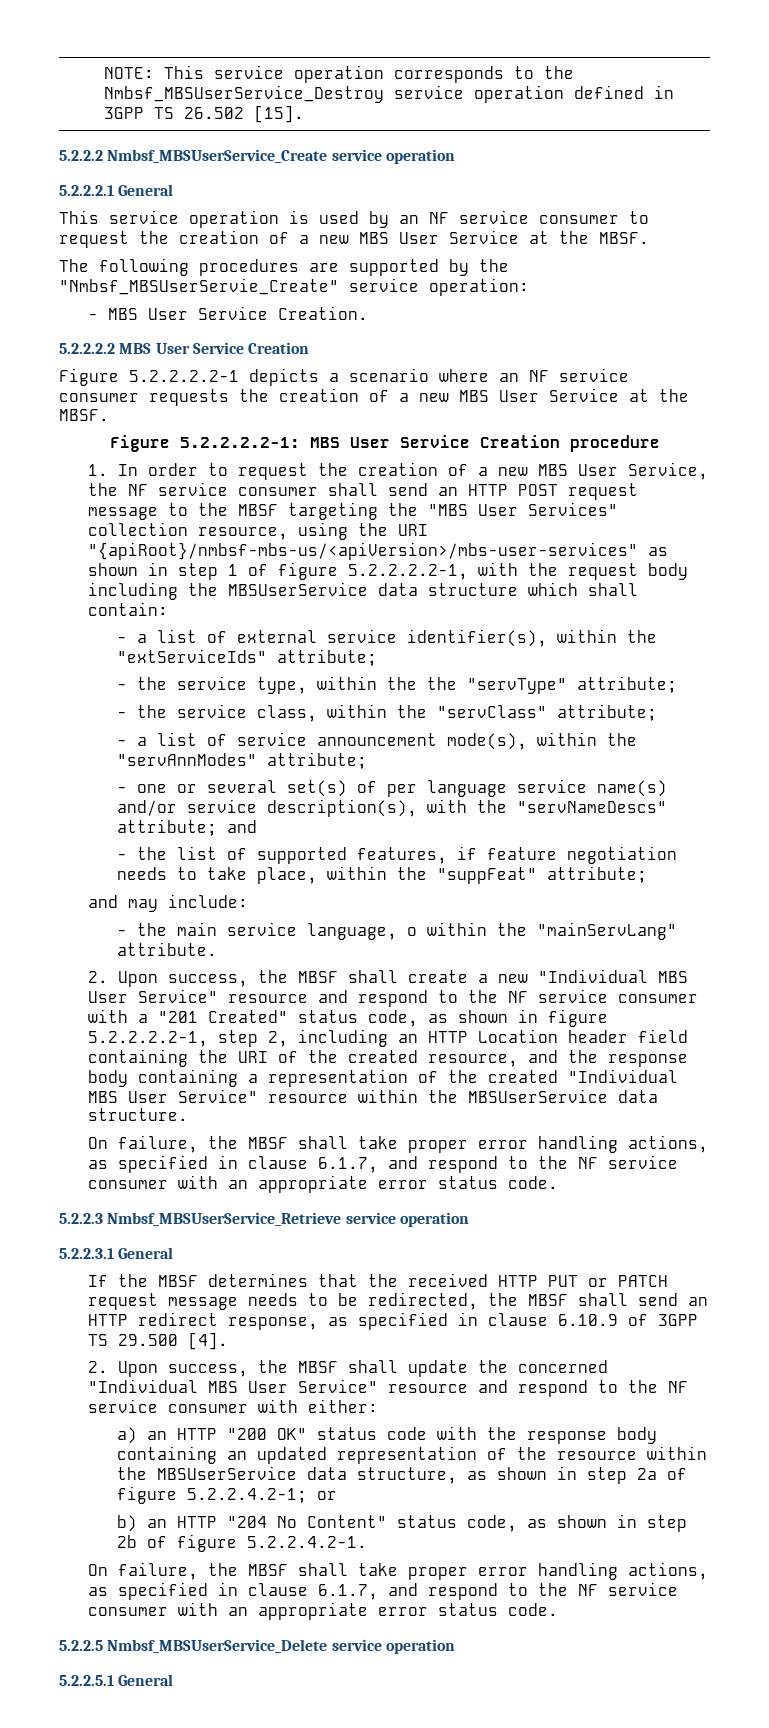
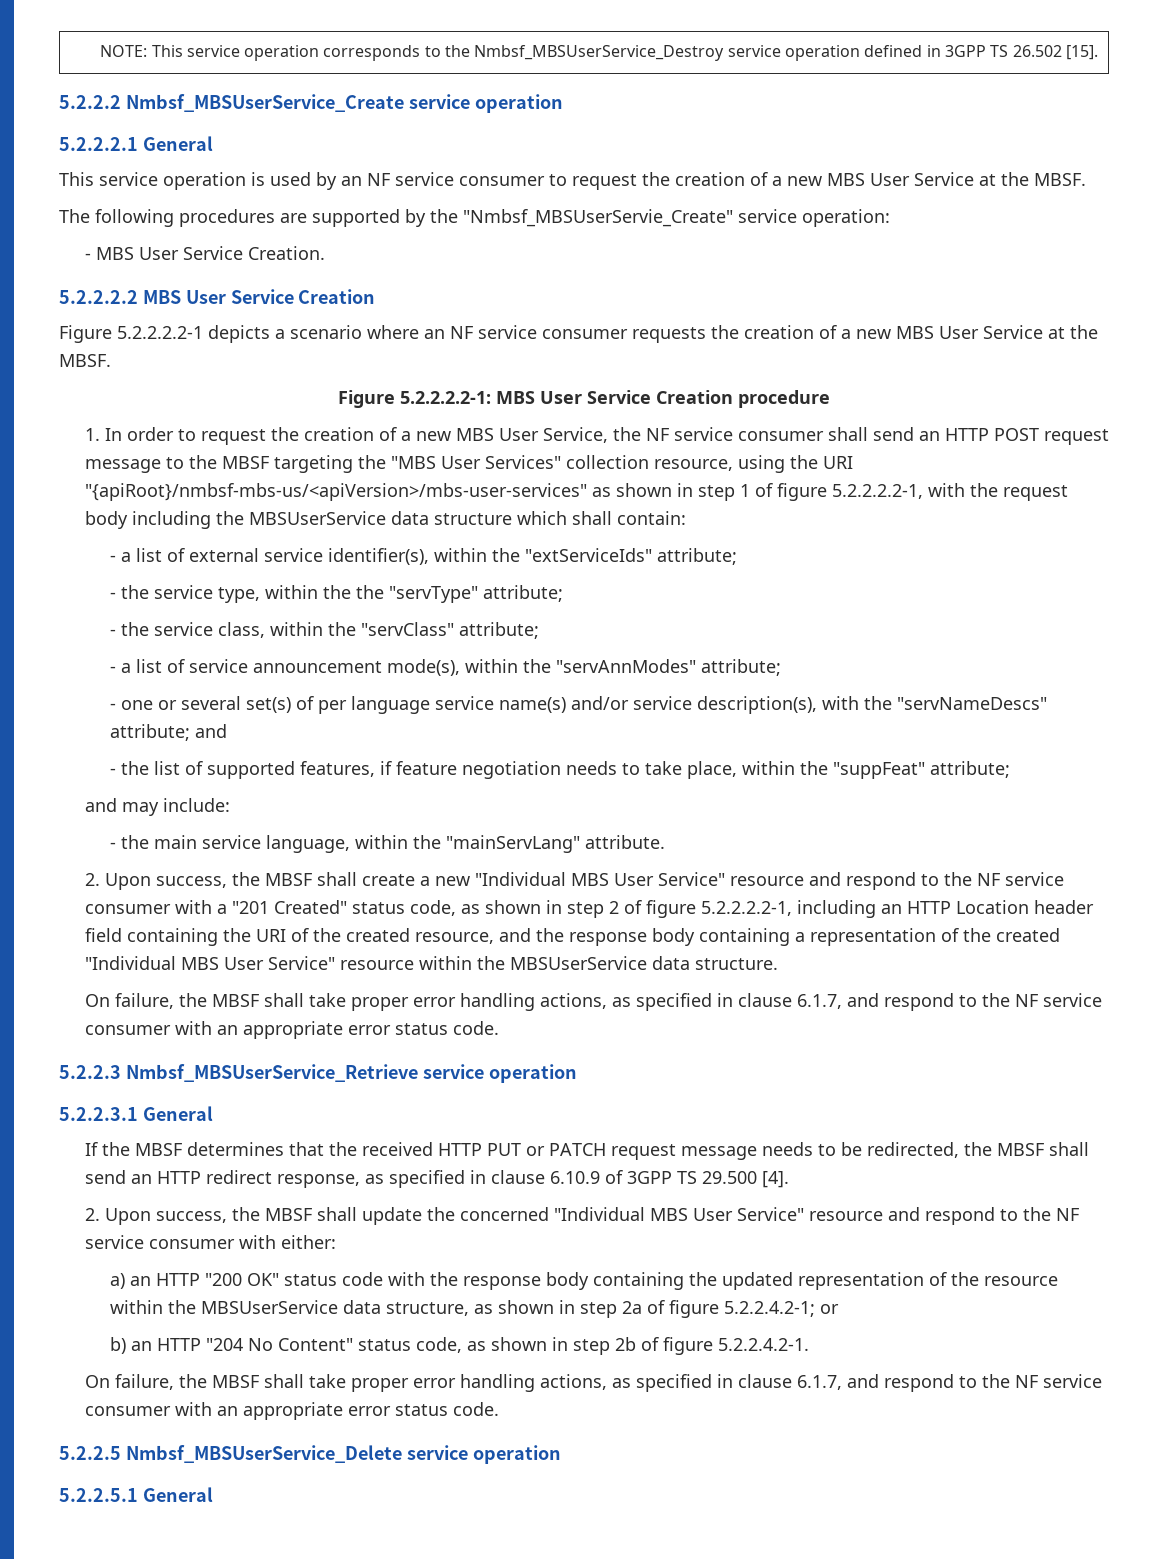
[407,927,418,936] o -> (351, 844) none
[548,1009,609,1027] [88,1030,289,1047] figure 5.2.2.2.2-1, step 2, -> [566,900,792,918] step 2 of figure 5.2.2.2.2-1,
[227,1451,248,1460] an -> [689,1272,718,1286] the

